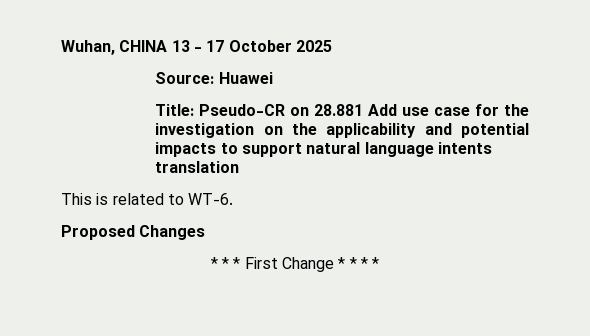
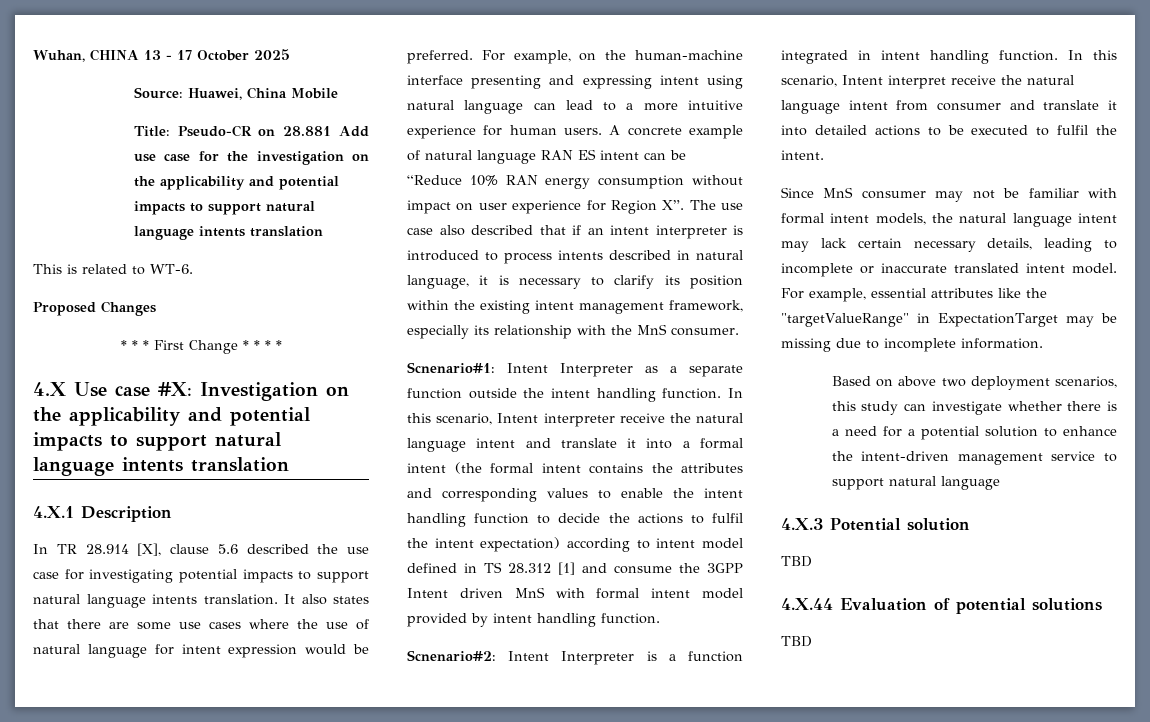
[218,72,273,84] Huawei -> [187,87,338,100] Huawei, China Mobile
(380, 263) none -> [33,382,349,401] [33,407,310,426] [33,432,281,451] [33,457,289,476] [33,506,172,522] [33,543,369,556] [33,569,369,583] [33,594,369,608] [33,619,369,630] [33,644,369,658] [407,50,743,64] [407,75,743,89] [407,100,743,114] [407,125,743,139] [407,149,686,164] [407,175,743,189] [407,200,743,214] [407,225,743,239] [407,250,743,264] [407,275,743,289] [407,300,743,314] [407,324,739,339] [407,362,743,377] [407,388,743,402] [407,413,743,427] [407,438,743,452] [407,462,743,474] [407,488,743,502] [407,513,743,527] [407,537,743,552] [407,562,743,575] [407,587,743,599] [407,613,660,627] [407,650,743,665] [781,50,1117,64] [781,75,1074,89] [781,100,1117,114] [781,125,1117,136] [781,150,824,160] [781,187,1117,202] [781,213,1117,227] [781,238,1117,252] [781,263,1117,277] [781,288,1047,302] [781,313,1117,327] [781,338,1043,352] [831,376,1117,390] [831,401,1117,415] [831,426,1117,440] [831,451,1117,465] [831,476,1000,490] [781,518,970,531] [781,556,812,567] [781,598,1102,614] [781,636,812,647] // 4.X Use case #X: Investigation on the applicability and potential impacts to support natural language intents translation // 4.X.1 Description // In TR 28.914 [X], clause 5.6 described the use case for investigating potential impacts to support natural language intents translation. It also states that there are some use cases where the use of natural language for intent expression would be preferred. For example, on the human-machine interface presenting and expressing intent using natural language can lead to a more intuitive experience for human users. A concrete example of natural language RAN ES intent can be “Reduce 10% RAN energy consumption without impact on user experience for Region X”. The use case also described that if an intent interpreter is introduced to process intents described in natural language, it is necessary to clarify its position within the existing intent management framework, especially its relationship with the MnS consumer. // Scnenario#1: Intent Interpreter as a separate function outside the intent handling function. In this scenario, Intent interpreter receive the natural language intent and translate it into a formal intent (the formal intent contains the attributes and corresponding values to enable the intent handling function to decide the actions to fulfil the intent expectation) according to intent model defined in TS 28.312 [1] and consume the 3GPP Intent driven MnS with formal intent model provided by intent handling function. // Scnenario#2: Intent Interpreter is a function integrated in intent handling function. In this scenario, Intent interpret receive the natural language intent from consumer and translate it into detailed actions to be executed to fulfil the intent. // Since MnS consumer may not be familiar with formal intent models, the natural language intent may lack certain necessary details, leading to incomplete or inaccurate translated intent model. For example, essential attributes like the "targetValueRange" in ExpectationTarget may be missing due to incomplete information. // Based on above two deployment scenarios, this study can investigate whether there is a need for a potential solution to enhance the intent-driven management service to support natural language // 4.X.3 Potential solution // TBD // 4.X.44 Evaluation of potential solutions // TBD

